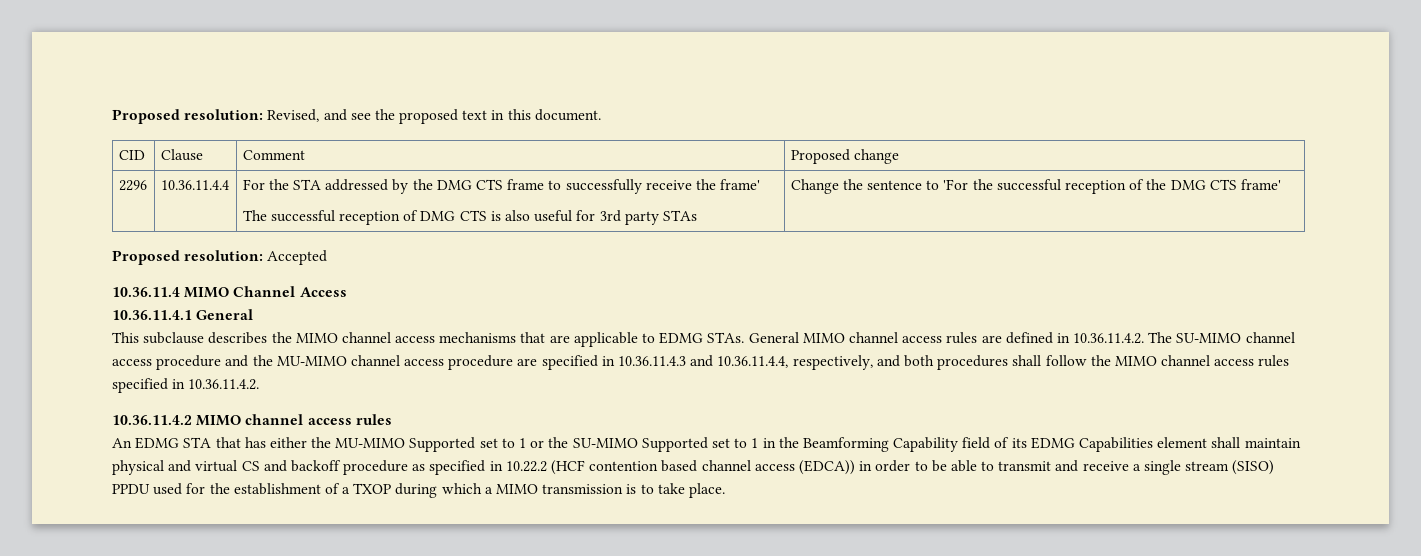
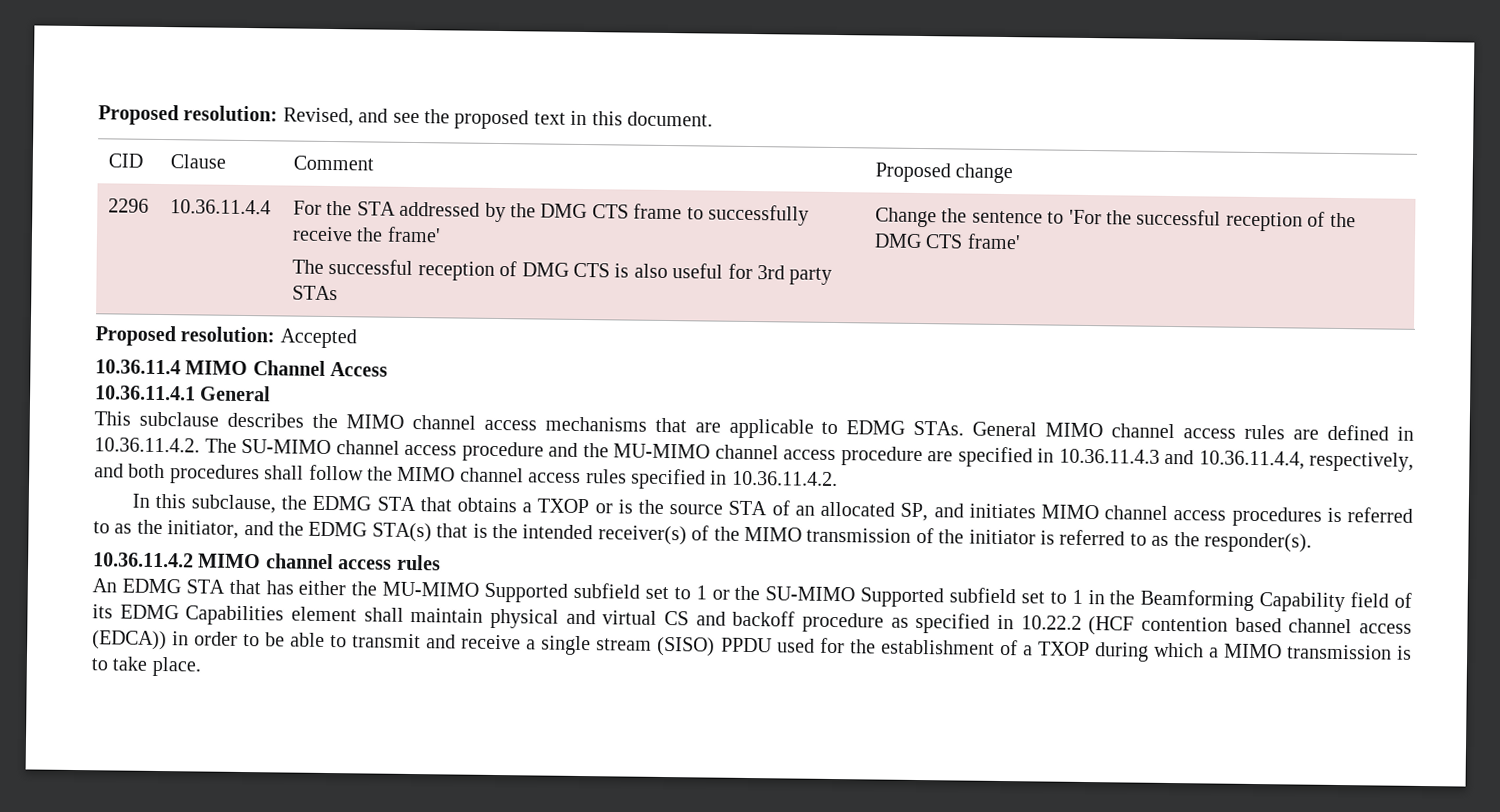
(260, 384) none -> [131,493,1413,527] [93,519,1312,553] // In this subclause, the EDMG STA that obtains a TXOP or is the source STA of an allocated SP, and initiates MIMO channel access procedures is referred to as the initiator, and the EDMG STA(s) that is the intended receiver(s) of the MIMO transmission of the initiator is referred to as the responder(s).
(476, 444) none -> [572,582,640,599] subfield
(708, 444) none -> [949,587,1017,604] subfield

